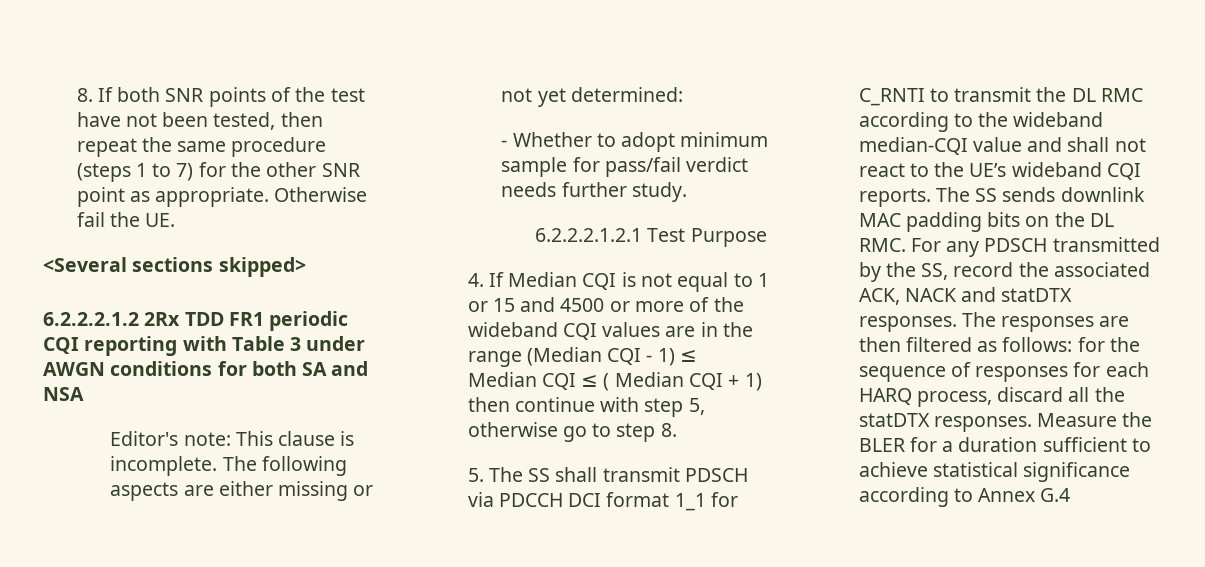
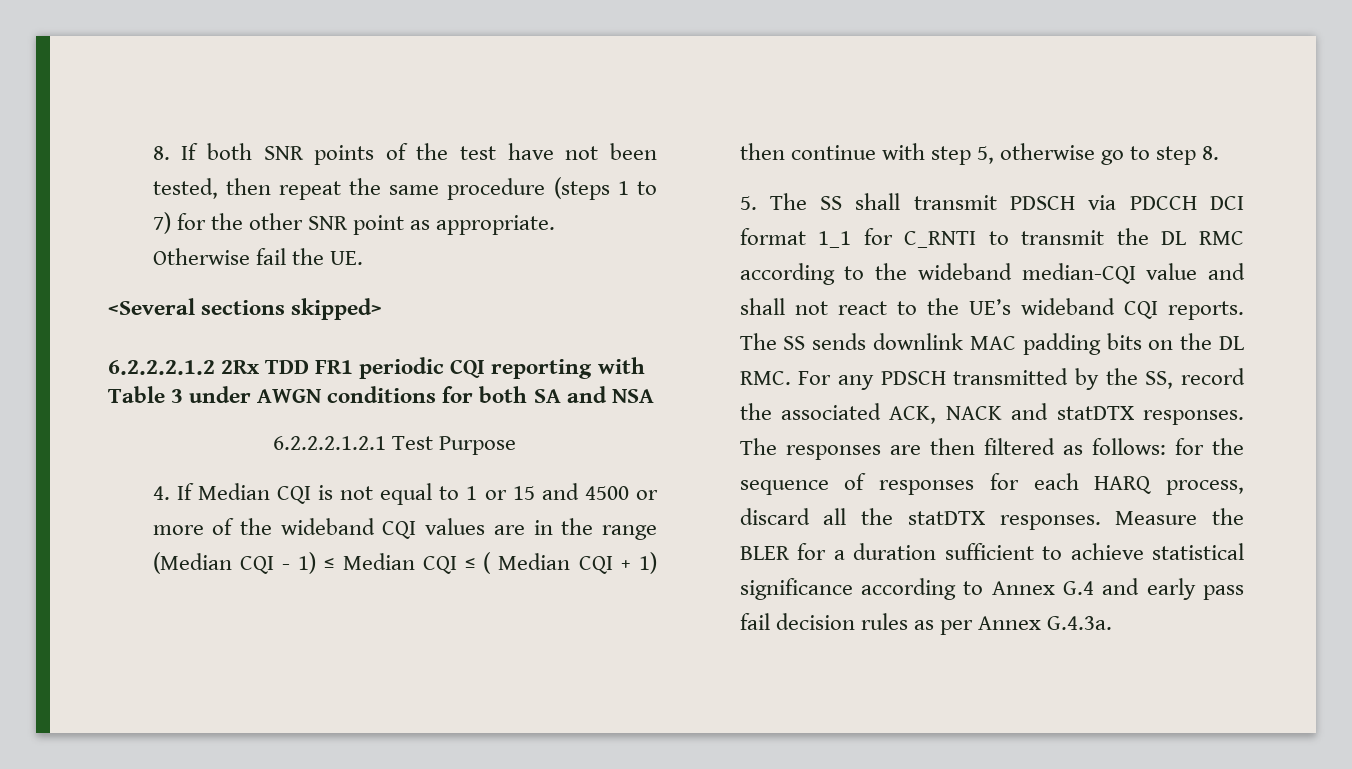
[110,431,355,446] [110,456,347,476] [110,481,374,501] [501,87,683,107] [501,132,769,152] [501,157,749,177] [501,182,687,202] // Editor's note: This clause is incomplete. The following aspects are either missing or not yet determined: // - Whether to adopt minimum sample for pass/fail verdict needs further study. -> (654, 396) none
(1071, 495) none -> [1102,578,1244,600] [739,613,1113,635] and early pass fail decision rules as per Annex G.4.3a.

